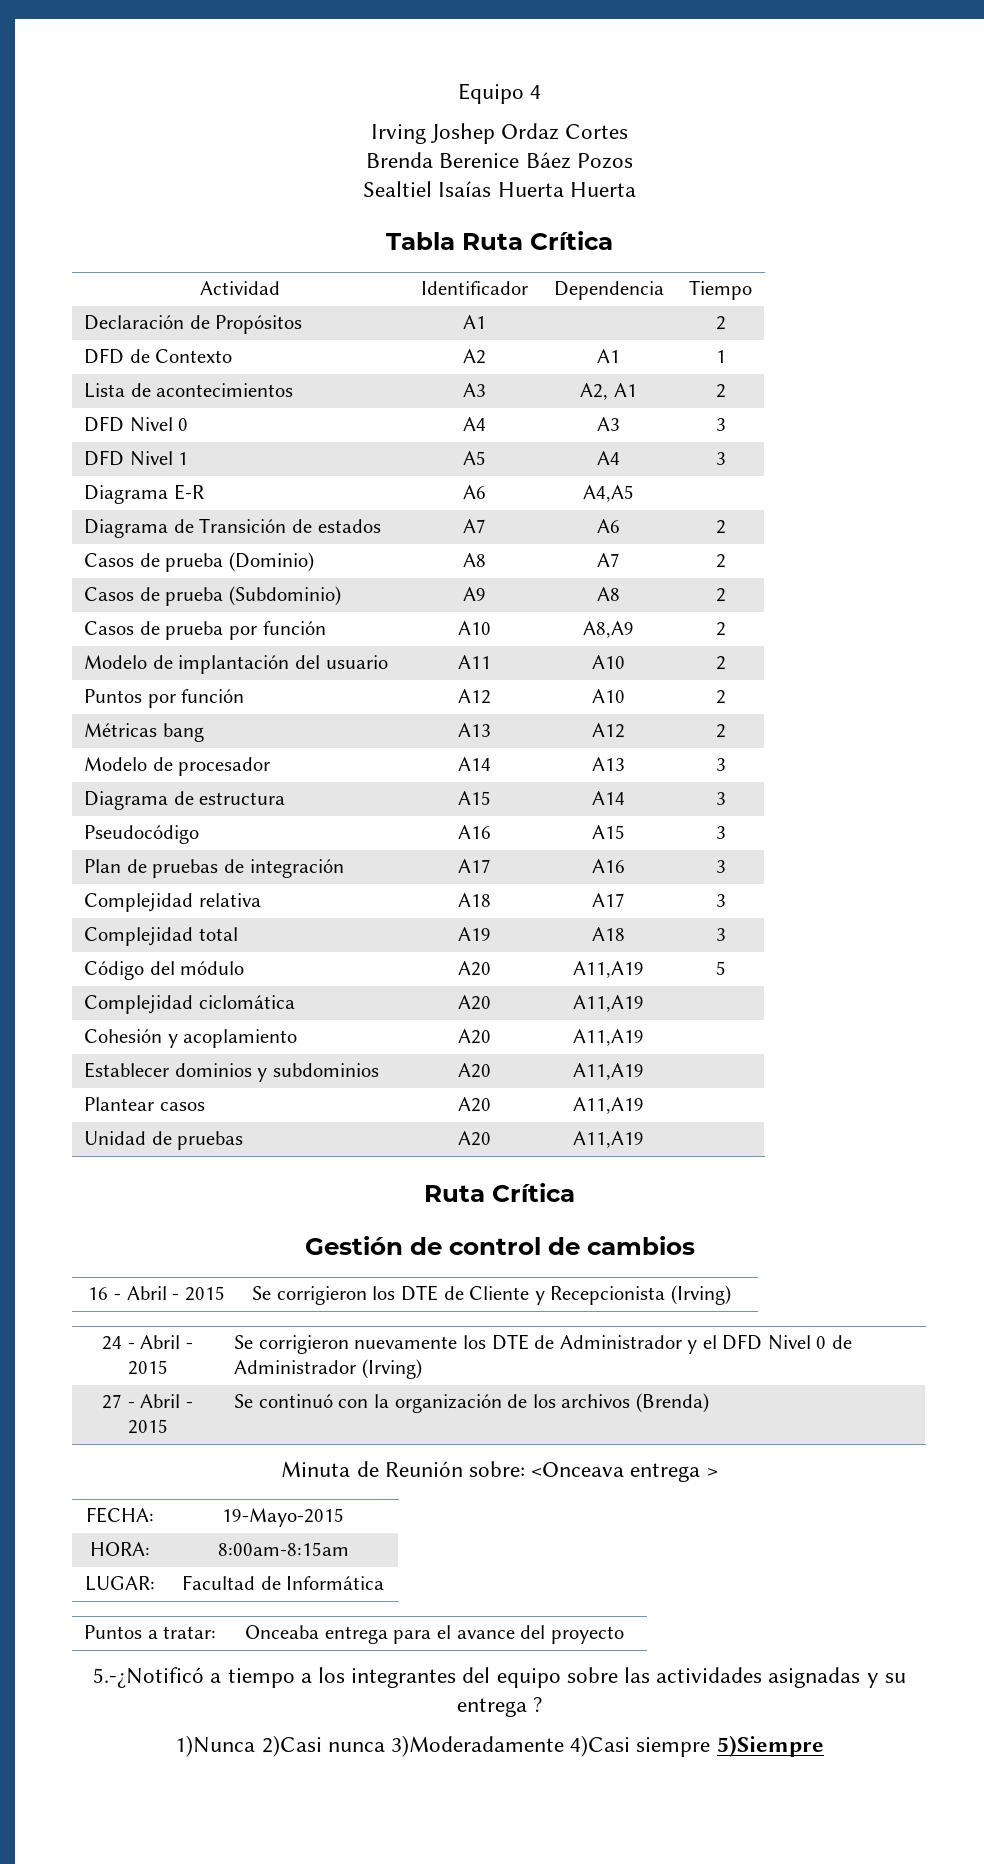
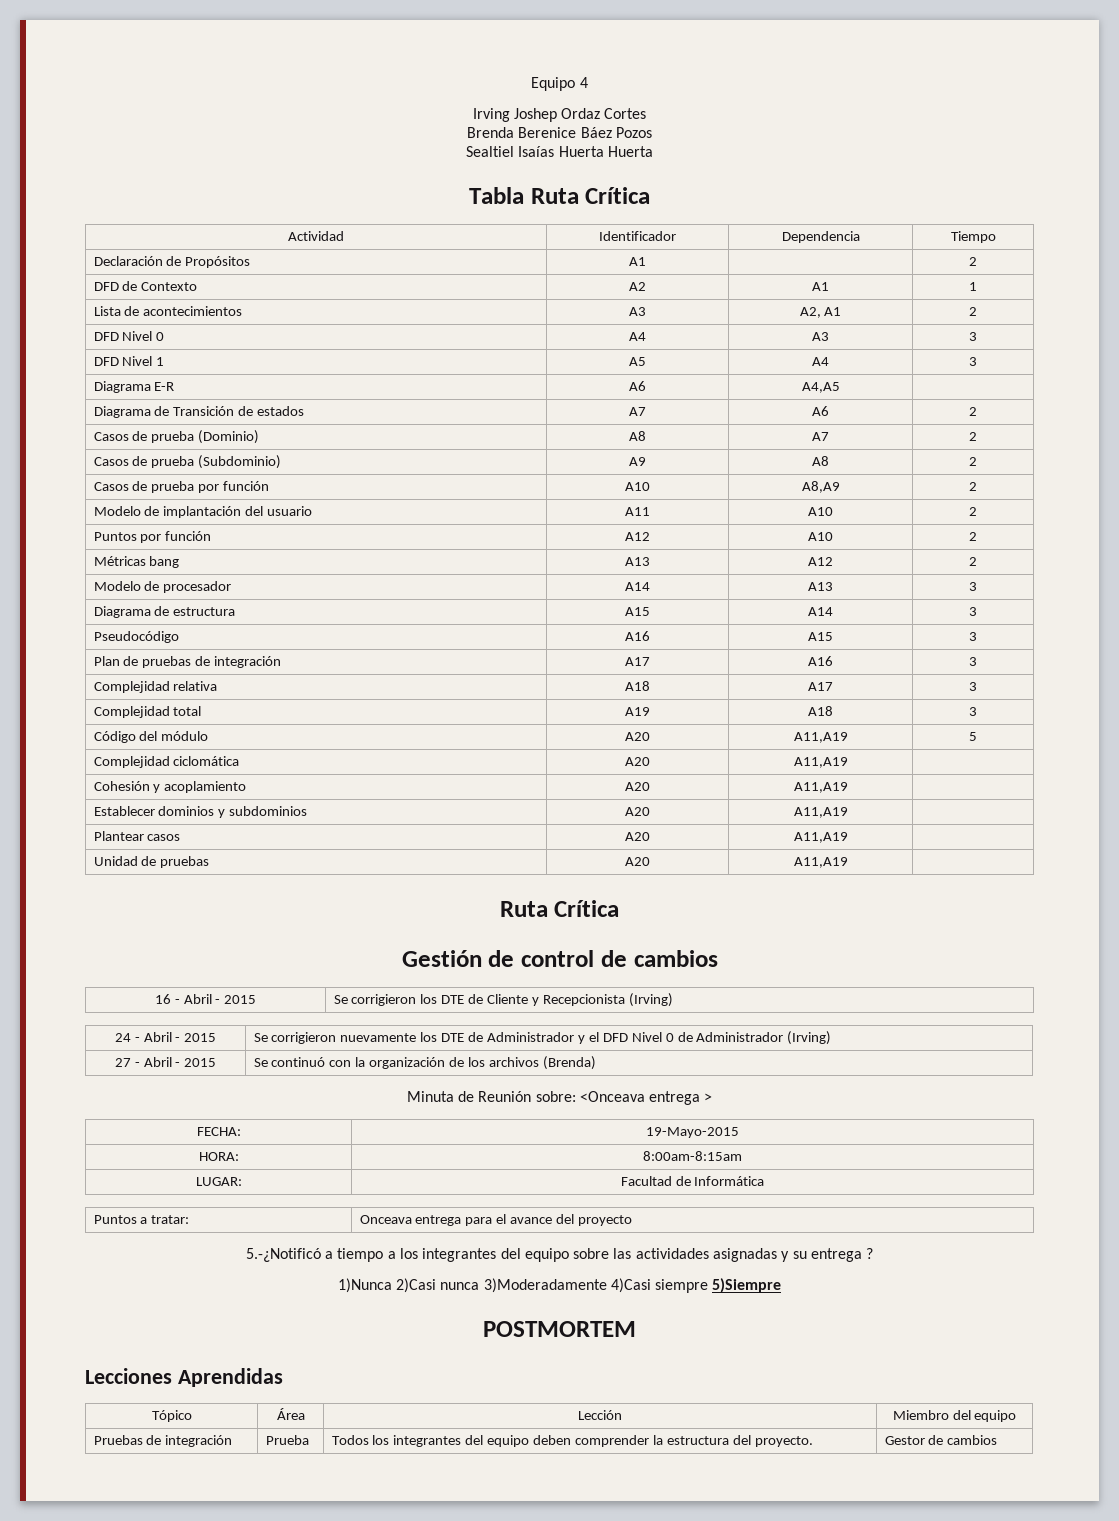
[245,1625,320,1639] Onceaba -> [359,1215,412,1224] Onceava
(824, 1746) none -> [483,1321,636,1337] [85,1368,283,1387] [151,1410,192,1422] [276,1408,305,1420] [578,1410,622,1420] [892,1410,1017,1422] [93,1435,233,1447] [265,1435,309,1445] [331,1435,813,1447] [884,1435,998,1445] // POSTMORTEM // Lecciones Aprendidas // Tópico | Área | Lección | Miembro del equipo // Pruebas de integración | Prueba | Todos los integrantes del equipo deben comprender la estructura del proyecto. | Gestor de cambios

